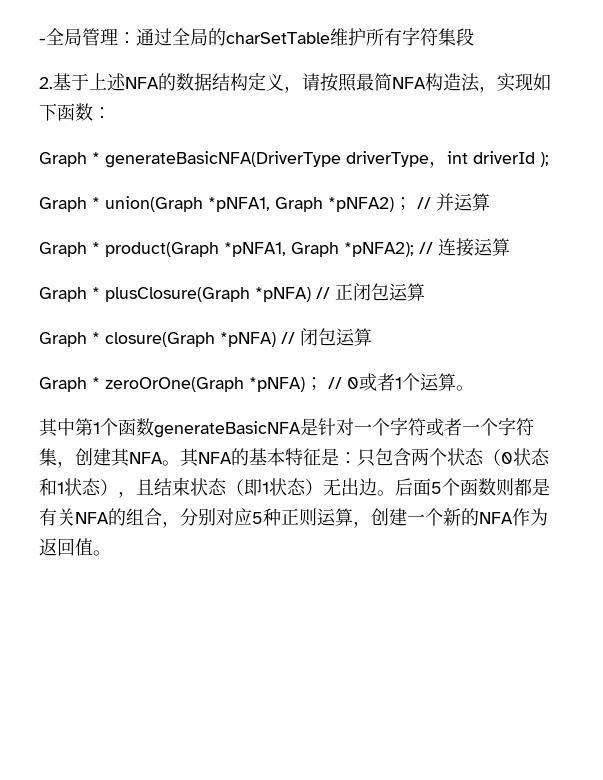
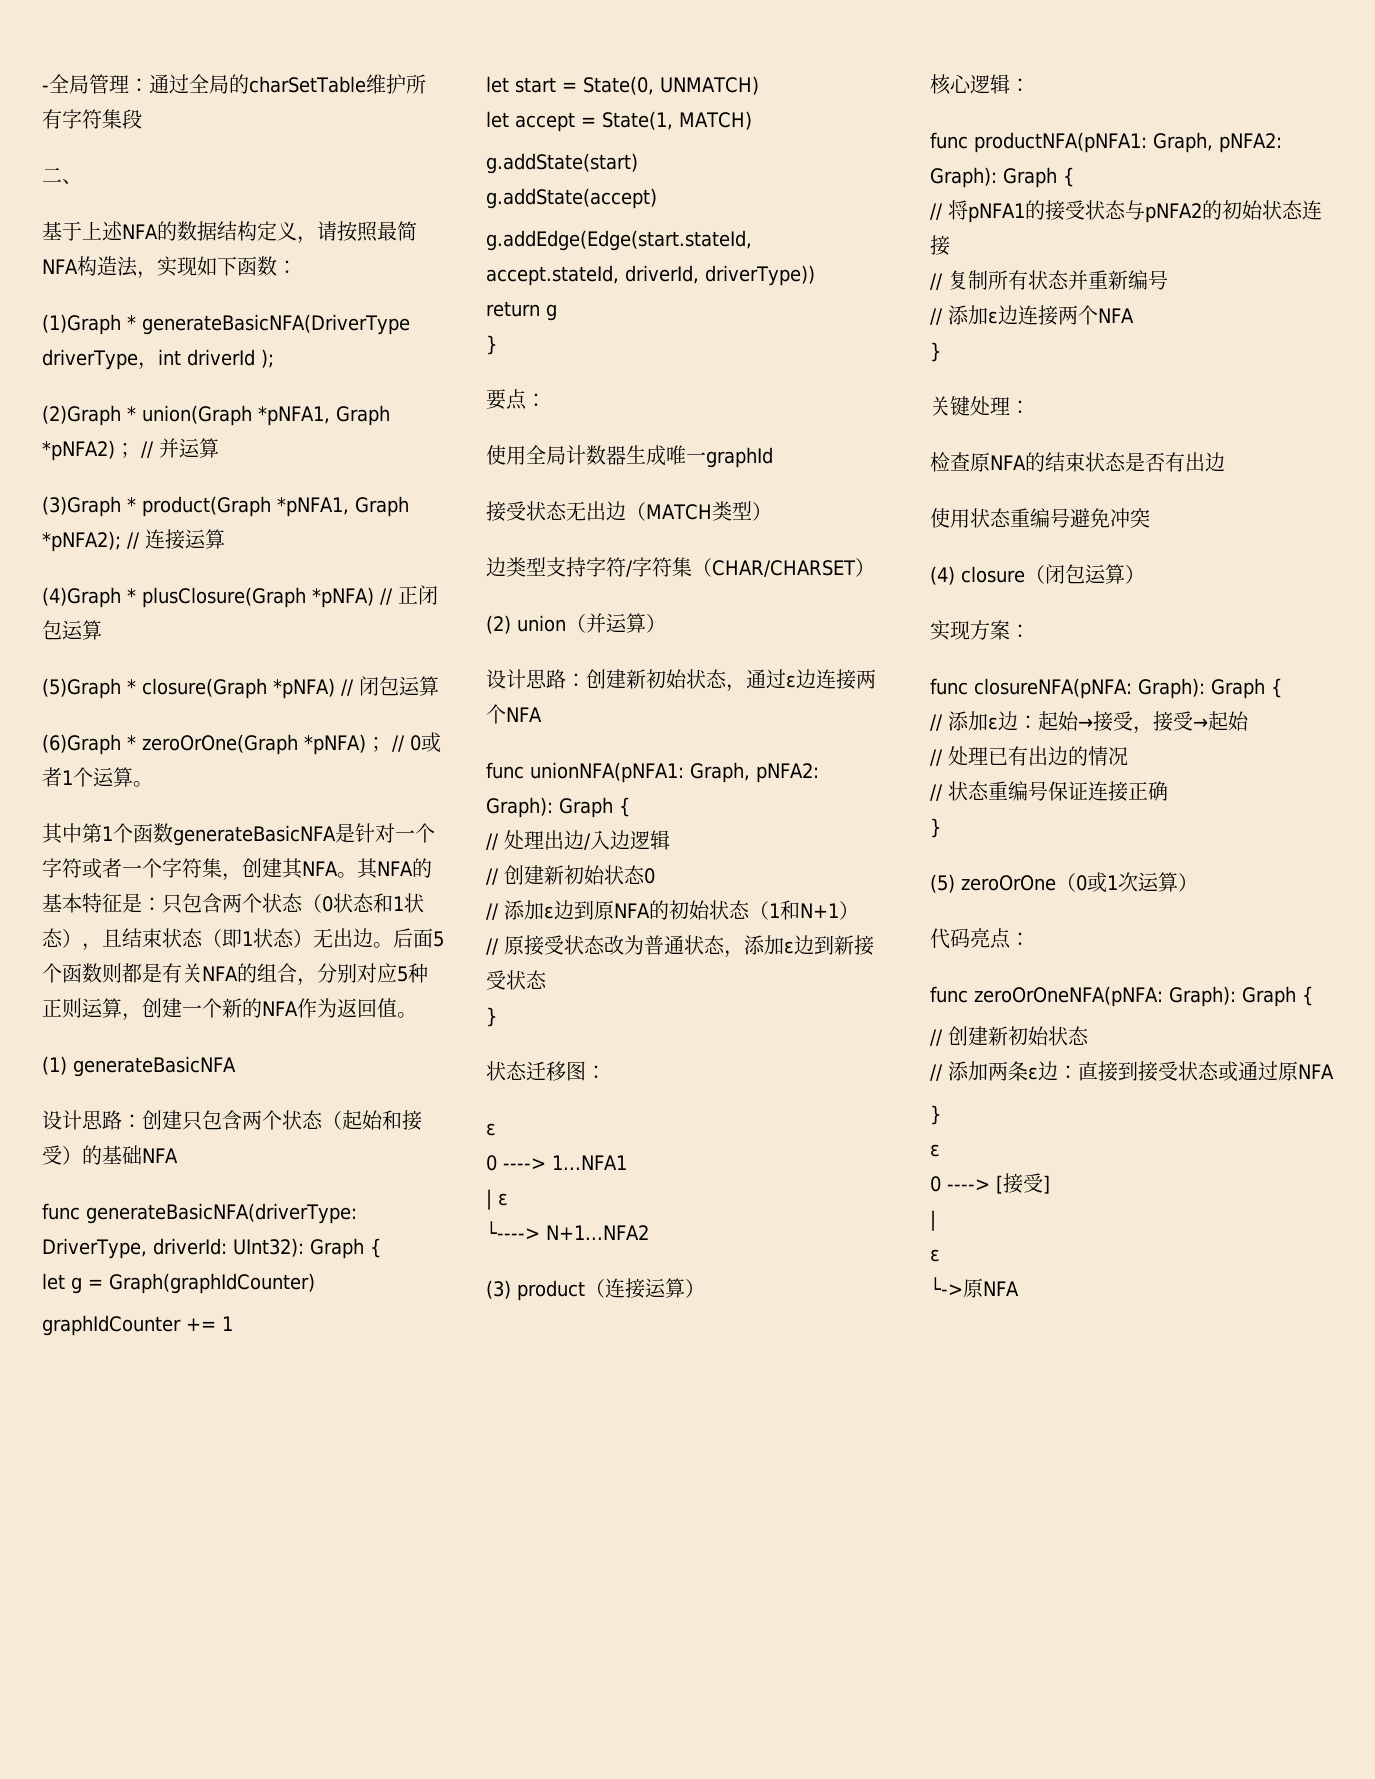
[39,77,53,89] 2. -> [42,167,82,184] 二、 //
[39,152,87,167] Graph -> [42,314,121,335] (1)Graph
[39,197,87,212] Graph -> [42,405,121,426] (2)Graph
[39,242,87,257] Graph -> [42,496,121,517] (3)Graph
[39,287,87,302] Graph -> [42,587,121,608] (4)Graph
[39,332,87,347] Graph -> [42,678,121,699] (5)Graph
[39,377,87,392] Graph -> [42,734,121,755] (6)Graph
(111, 553) none -> [42,1056,236,1077] [42,1110,422,1131] [42,1145,178,1165] [42,1203,357,1224] [42,1238,381,1259] [42,1273,315,1294] [42,1315,233,1336] [486,76,759,95] [486,111,752,132] [486,153,638,174] [486,188,657,209] [486,230,752,251] [486,265,815,286] [486,301,557,321] [486,335,497,355] [486,389,546,410] [486,445,773,468] [486,501,772,522] [486,557,875,577] [486,613,666,634] [486,669,876,692] [486,704,542,724] [486,762,819,783] [486,797,630,818] [486,830,670,850] [486,865,655,885] [486,900,859,920] [486,935,874,958] [486,970,547,990] [486,1007,497,1027] [486,1061,606,1081] [486,1123,496,1136] [486,1155,627,1171] [486,1189,508,1210] [486,1221,649,1240] [486,1278,705,1301] [930,74,1030,95] [930,132,1282,153] [930,167,1074,188] [930,200,1322,223] [930,235,950,256] [930,270,1168,290] [930,305,1134,326] [930,342,941,362] [930,396,1030,416] [930,452,1225,472] [930,508,1150,528] [930,564,1145,585] [930,620,1030,641] [930,678,1282,699] [930,711,1249,734] [930,746,1128,766] [930,781,1168,802] [930,818,941,838] [930,872,1198,893] [930,928,1030,949] [930,986,1313,1007] [930,1026,1089,1046] [930,1061,1334,1082] [930,1105,941,1125] [930,1144,940,1157] [930,1173,1050,1194] [930,1210,936,1231] [930,1249,940,1262] [930,1277,1019,1298] // (1) generateBasicNFA // 设计思路：创建只包含两个状态（起始和接受）的基础NFA // func generateBasicNFA(driverType: DriverType, driverId: UInt32): Graph { // let g = Graph(graphIdCounter) // graphIdCounter += 1 // let start = State(0, UNMATCH) // let accept = State(1, MATCH) // g.addState(start) // g.addState(accept) // g.addEdge(Edge(start.stateId, accept.stateId, driverId, driverType)) // return g // } // 要点： // 使用全局计数器生成唯一graphId // 接受状态无出边（MATCH类型） // 边类型支持字符/字符集（CHAR/CHARSET） // (2) union（并运算） // 设计思路：创建新初始状态，通过ε边连接两个NFA // func unionNFA(pNFA1: Graph, pNFA2: Graph): Graph { // // 处理出边/入边逻辑 // // 创建新初始状态0 // // 添加ε边到原NFA的初始状态（1和N+1） // // 原接受状态改为普通状态，添加ε边到新接受状态 // } // 状态迁移图： // ε // 0 ----> 1...NFA1 // | ε // └----> N+1...NFA2 // (3) product（连接运算） // 核心逻辑： // func productNFA(pNFA1: Graph, pNFA2: Graph): Graph { // // 将pNFA1的接受状态与pNFA2的初始状态连接 // // 复制所有状态并重新编号 // // 添加ε边连接两个NFA // } // 关键处理： // 检查原NFA的结束状态是否有出边 // 使用状态重编号避免冲突 // (4) closure（闭包运算） // 实现方案： // func closureNFA(pNFA: Graph): Graph { // // 添加ε边：起始→接受，接受→起始 // // 处理已有出边的情况 // // 状态重编号保证连接正确 // } // (5) zeroOrOne（0或1次运算） // 代码亮点： // func zeroOrOneNFA(pNFA: Graph): Graph { // // 创建新初始状态 // // 添加两条ε边：直接到接受状态或通过原NFA // } // ε // 0 ----> [接受] // | // ε // └->原NFA

